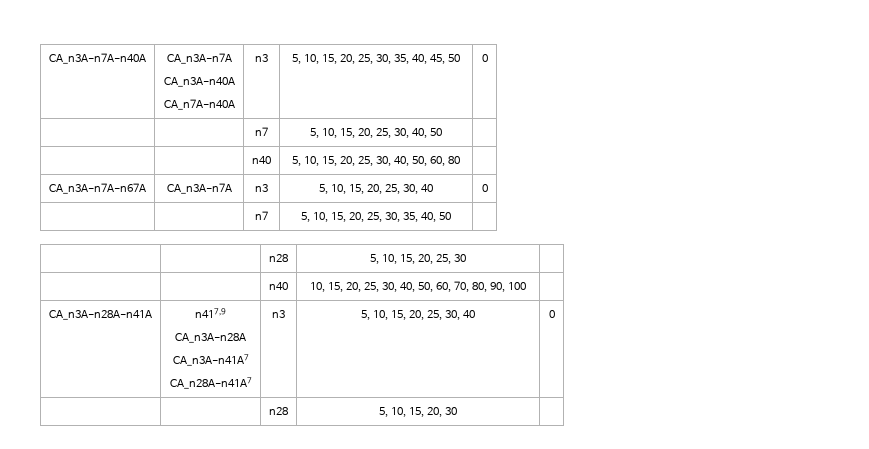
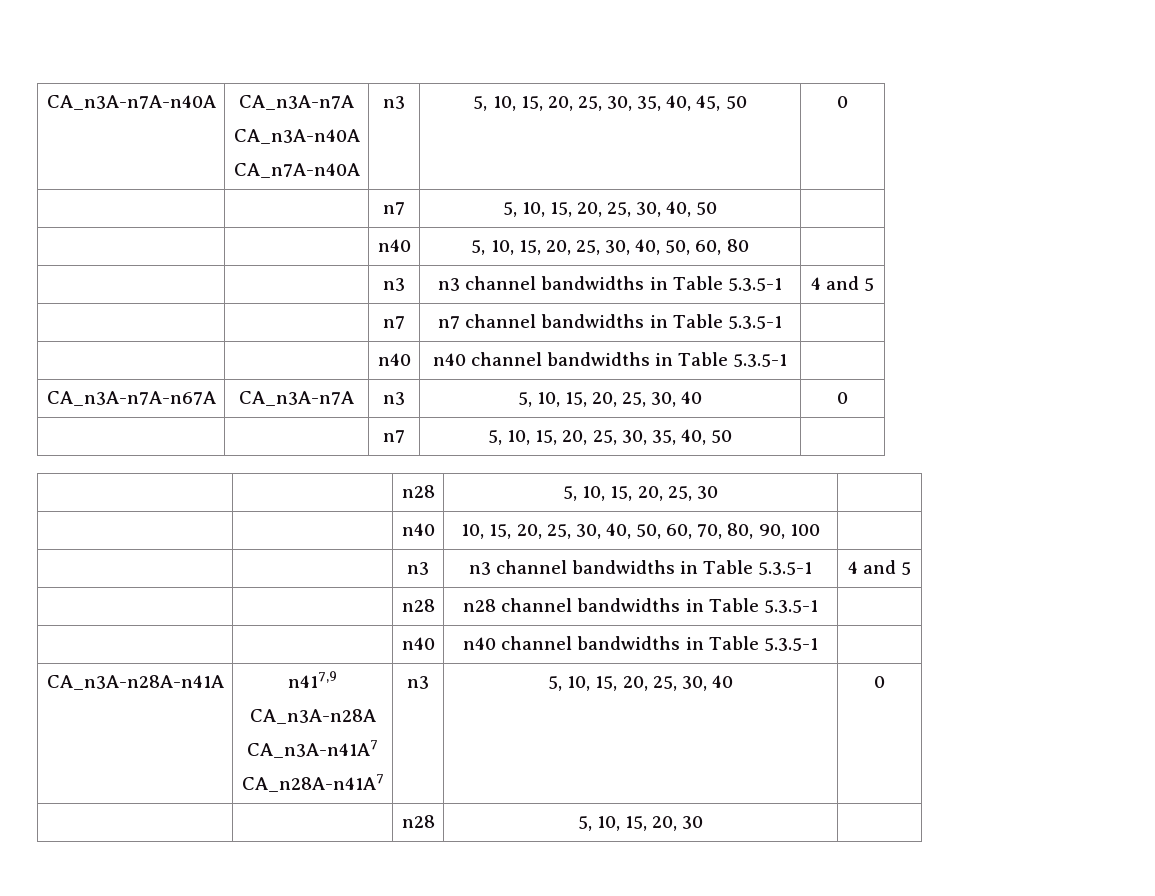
(460, 160) none -> [383,278,405,291] [438,276,782,291] [810,276,875,291] [383,316,405,329] [438,314,782,329] [377,353,411,366] [432,352,788,367] // | | n3 | n3 channel bandwidths in Table 5.3.5-1 | 4 and 5 // | | n7 | n7 channel bandwidths in Table 5.3.5-1 | // | | n40 | n40 channel bandwidths in Table 5.3.5-1 |
(526, 286) none -> [407,562,429,575] [468,560,813,575] [847,560,912,575] [401,599,435,612] [463,598,818,613] [401,637,435,650] [463,636,818,651] // | | n3 | n3 channel bandwidths in Table 5.3.5-1 | 4 and 5 // | | n28 | n28 channel bandwidths in Table 5.3.5-1 | // | | n40 | n40 channel bandwidths in Table 5.3.5-1 |

